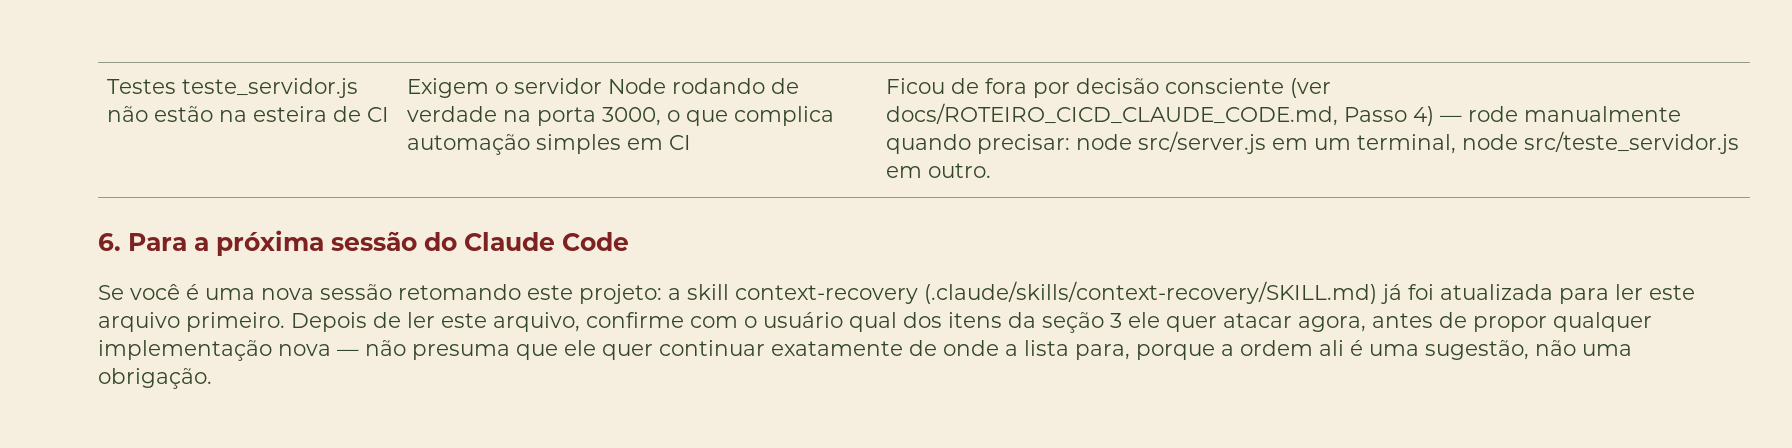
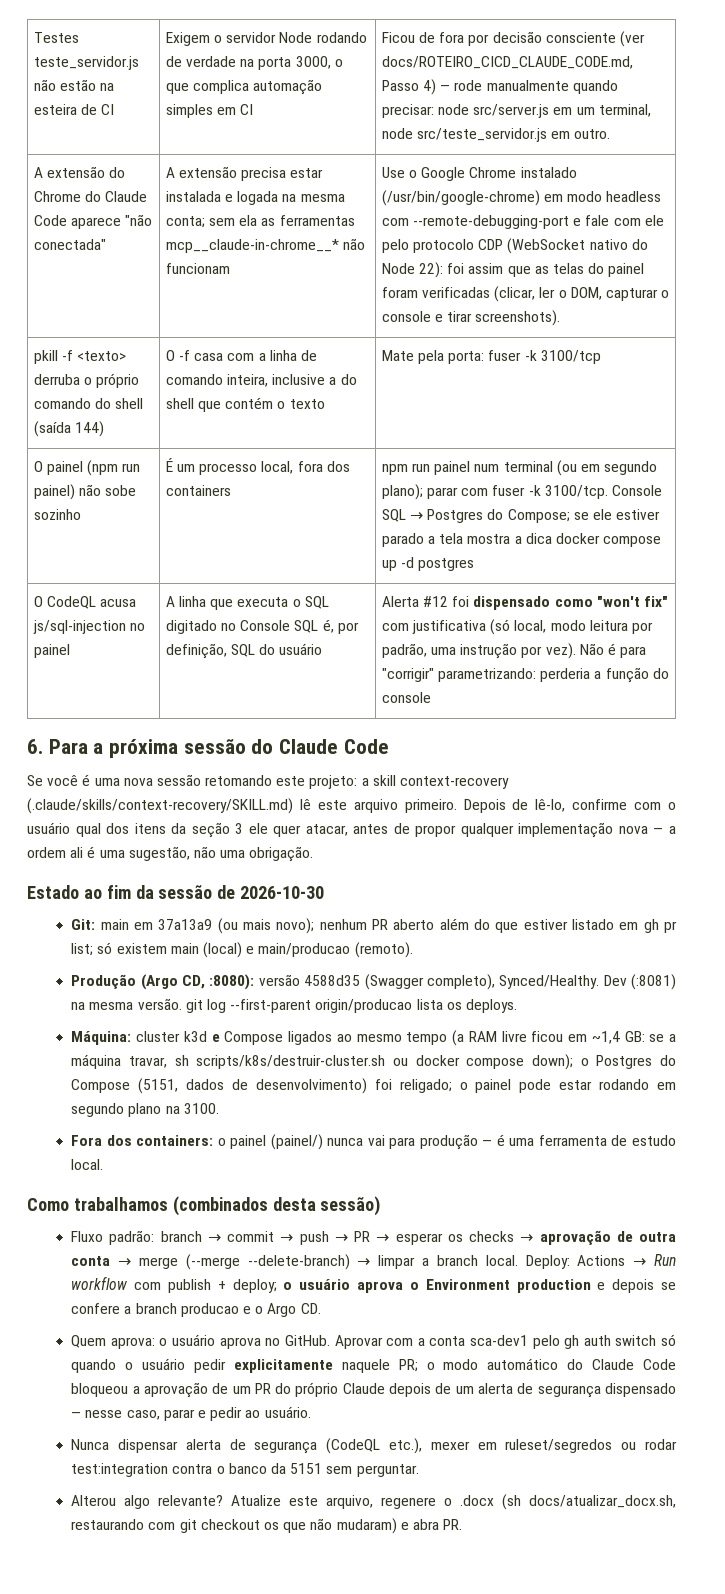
(991, 170) none -> [33,166,126,178] [33,191,148,202] [33,214,153,229] [33,239,106,250] [165,166,324,181] [165,191,345,205] [165,215,355,228] [165,238,365,253] [165,263,230,274] [381,167,577,181] [381,190,662,206] [381,215,664,229] [381,238,648,254] [381,262,645,278] [381,286,670,302] [381,310,561,326] [33,350,127,364] [33,373,140,388] [33,398,144,409] [33,421,104,437] [165,350,317,361] [165,374,357,387] [165,397,325,412] [381,350,601,364] [33,460,141,476] [33,484,137,500] [33,509,81,520] [165,458,350,475] [165,485,231,496] [381,460,658,476] [381,484,662,500] [381,509,661,523] [381,533,662,547] [381,557,475,571] [33,596,137,609] [32,620,145,634] [33,644,70,658] [165,596,329,610] [165,619,359,634] [165,643,323,659] [381,596,668,610] [381,619,653,635] [381,643,647,659] [381,667,669,683] [381,692,431,703] // A extensão do Chrome do Claude Code aparece "não conectada" | A extensão precisa estar instalada e logada na mesma conta; sem ela as ferramentas mcp__claude-in-chrome__* não funcionam | Use o Google Chrome instalado (/usr/bin/google-chrome) em modo headless com --remote-debugging-port e fale com ele pelo protocolo CDP (WebSocket nativo do Node 22): foi assim que as telas do painel foram verificadas (clicar, ler o DOM, capturar o console e tirar screenshots). // pkill -f <texto> derruba o próprio comando do shell (saída 144) | O -f casa com a linha de comando inteira, inclusive a do shell que contém o texto | Mate pela porta: fuser -k 3100/tcp // O painel (npm run painel) não sobe sozinho | É um processo local, fora dos containers | npm run painel num terminal (ou em segundo plano); parar com fuser -k 3100/tcp. Console SQL → Postgres do Compose; se ele estiver parado a tela mostra a dica docker compose up -d postgres // O CodeQL acusa js/sql-injection no painel | A linha que executa o SQL digitado no Console SQL é, por definição, SQL do usuário | Alerta #12 foi dispensado como "won't fix" com justificativa (só local, modo leitura por padrão, uma instrução por vez). Não é para "corrigir" parametrizando: perderia a função do console
[1381,284,1643,304] já foi atualizada para ler -> [299,799,311,810] lê
[407,312,580,332] ler este arquivo, -> [535,799,566,812] lê-lo,
[1223,313,1366,332] atacar agora, -> [305,824,348,836] atacar,
[365,340,1215,360] não presuma que ele quer continuar exatamente de onde a lista para, porque -> (664, 831) none
(212, 378) none -> [27,885,325,899] [71,918,677,934] [71,942,413,958] [71,974,676,990] [71,998,517,1013] [71,1030,677,1046] [71,1054,676,1070] [71,1078,676,1094] [71,1103,219,1117] [71,1134,676,1150] [71,1159,104,1170] [27,1196,381,1216] [71,1230,676,1245] [71,1254,676,1270] [71,1276,676,1293] [71,1303,321,1317] [71,1334,676,1349] [71,1358,676,1373] [71,1382,677,1398] [71,1406,311,1421] [71,1438,677,1454] [71,1463,419,1477] [71,1494,676,1510] [71,1518,463,1534] // Estado ao fim da sessão de 2026-10-30 // Git: main em 37a13a9 (ou mais novo); nenhum PR aberto além do que estiver listado em gh pr list; só existem main (local) e main/producao (remoto). // Produção (Argo CD, :8080): versão 4588d35 (Swagger completo), Synced/Healthy. Dev (:8081) na mesma versão. git log --first-parent origin/producao lista os deploys. // Máquina: cluster k3d e Compose ligados ao mesmo tempo (a RAM livre ficou em ~1,4 GB: se a máquina travar, sh scripts/k8s/destruir-cluster.sh ou docker compose down); o Postgres do Compose (5151, dados de desenvolvimento) foi religado; o painel pode estar rodando em segundo plano na 3100. // Fora dos containers: o painel (painel/) nunca vai para produção — é uma ferramenta de estudo local. // Como trabalhamos (combinados desta sessão) // Fluxo padrão: branch → commit → push → PR → esperar os checks → aprovação de outra conta → merge (--merge --delete-branch) → limpar a branch local. Deploy: Actions → Run workflow com publish + deploy; o usuário aprova o Environment production e depois se confere a branch producao e o Argo CD. // Quem aprova: o usuário aprova no GitHub. Aprovar com a conta sca-dev1 pelo gh auth switch só quando o usuário pedir explicitamente naquele PR; o modo automático do Claude Code bloqueou a aprovação de um PR do próprio Claude depois de um alerta de segurança dispensado — nesse caso, parar e pedir ao usuário. // Nunca dispensar alerta de segurança (CodeQL etc.), mexer em ruleset/segredos ou rodar test:integration contra o banco da 5151 sem perguntar. // Alterou algo relevante? Atualize este arquivo, regenere o .docx (sh docs/atualizar_docx.sh, restaurando com git checkout os que não mudaram) e abra PR.

